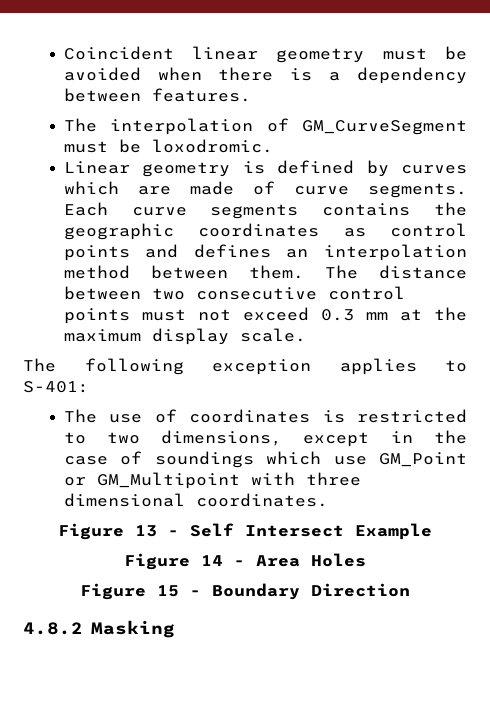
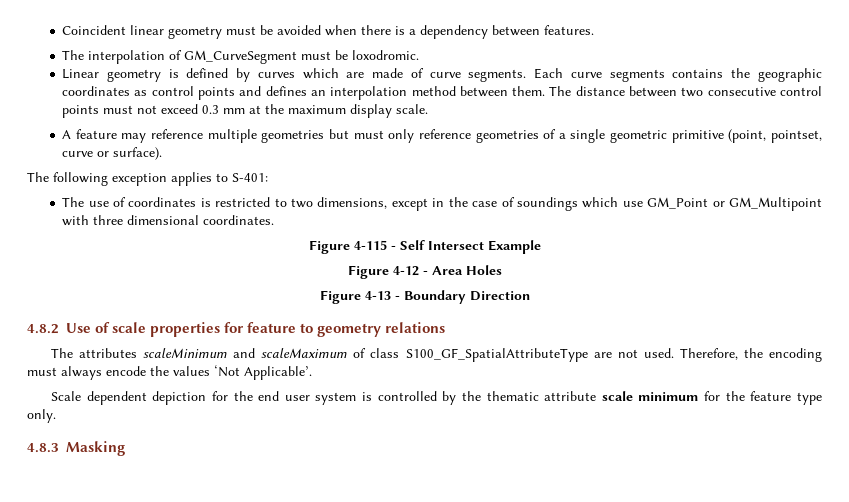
(306, 335) none -> [62,129,822,143] [62,147,163,160] // A feature may reference multiple geometries but must only reference geometries of a single geometric primitive (point, pointset, curve or surface).
[135,525,157,537] 13 -> [353,240,387,250] 4-115
[201,555,223,566] 14 -> [392,266,419,276] 4-12
[157,585,179,597] 15 -> [364,291,391,300] 4-13
(83, 628) none -> [66,322,446,337] [51,348,822,362] [27,365,312,380] [51,391,823,405] [27,409,56,423] [27,443,59,453] Use of scale properties for feature to geometry relations // The attributes scaleMinimum and scaleMaximum of class S100_GF_SpatialAttributeType are not used. Therefore, the encoding must always encode the values ‘Not Applicable’. // Scale dependent depiction for the end user system is controlled by the thematic attribute scale minimum for the feature type only. // 4.8.3

